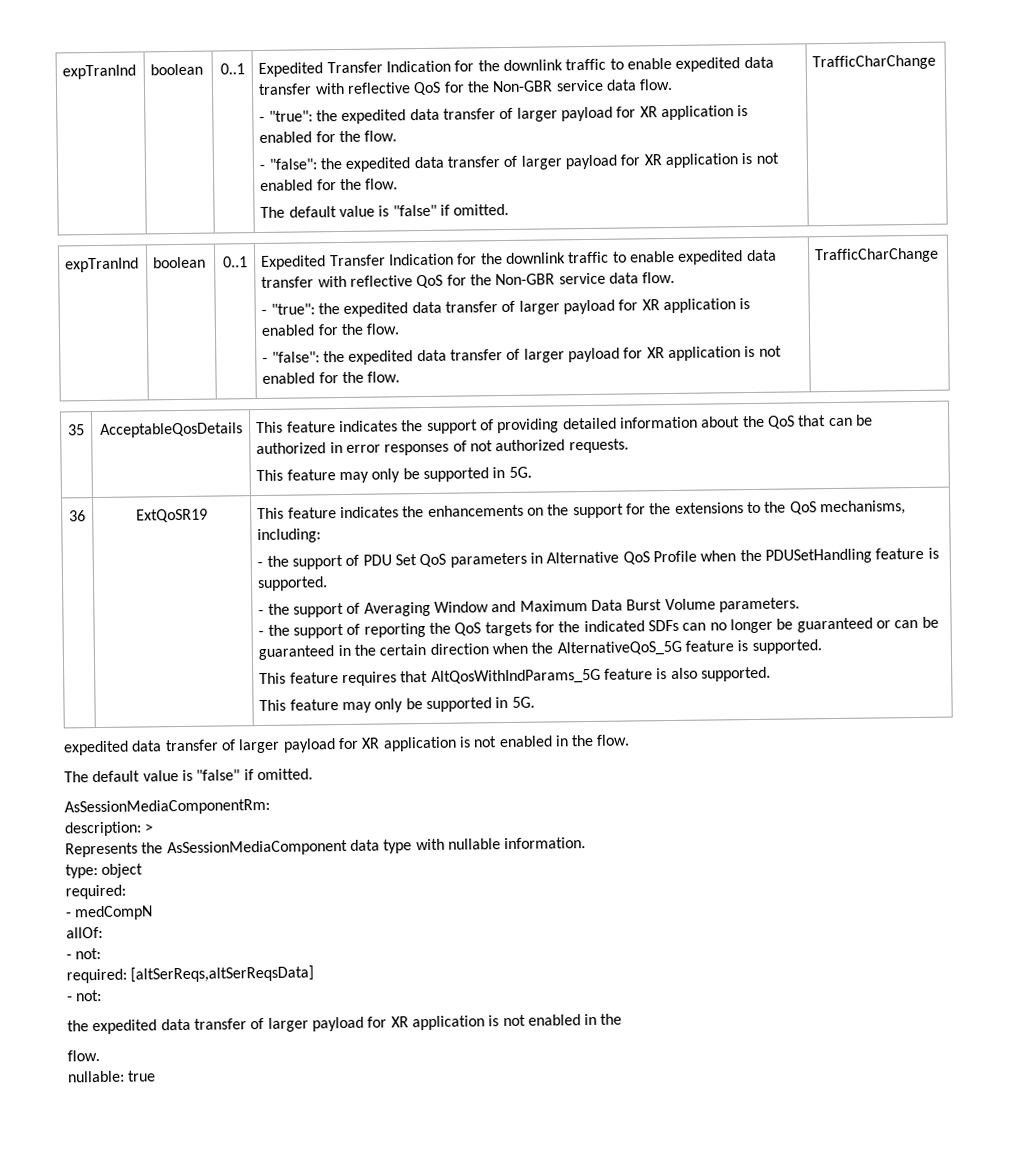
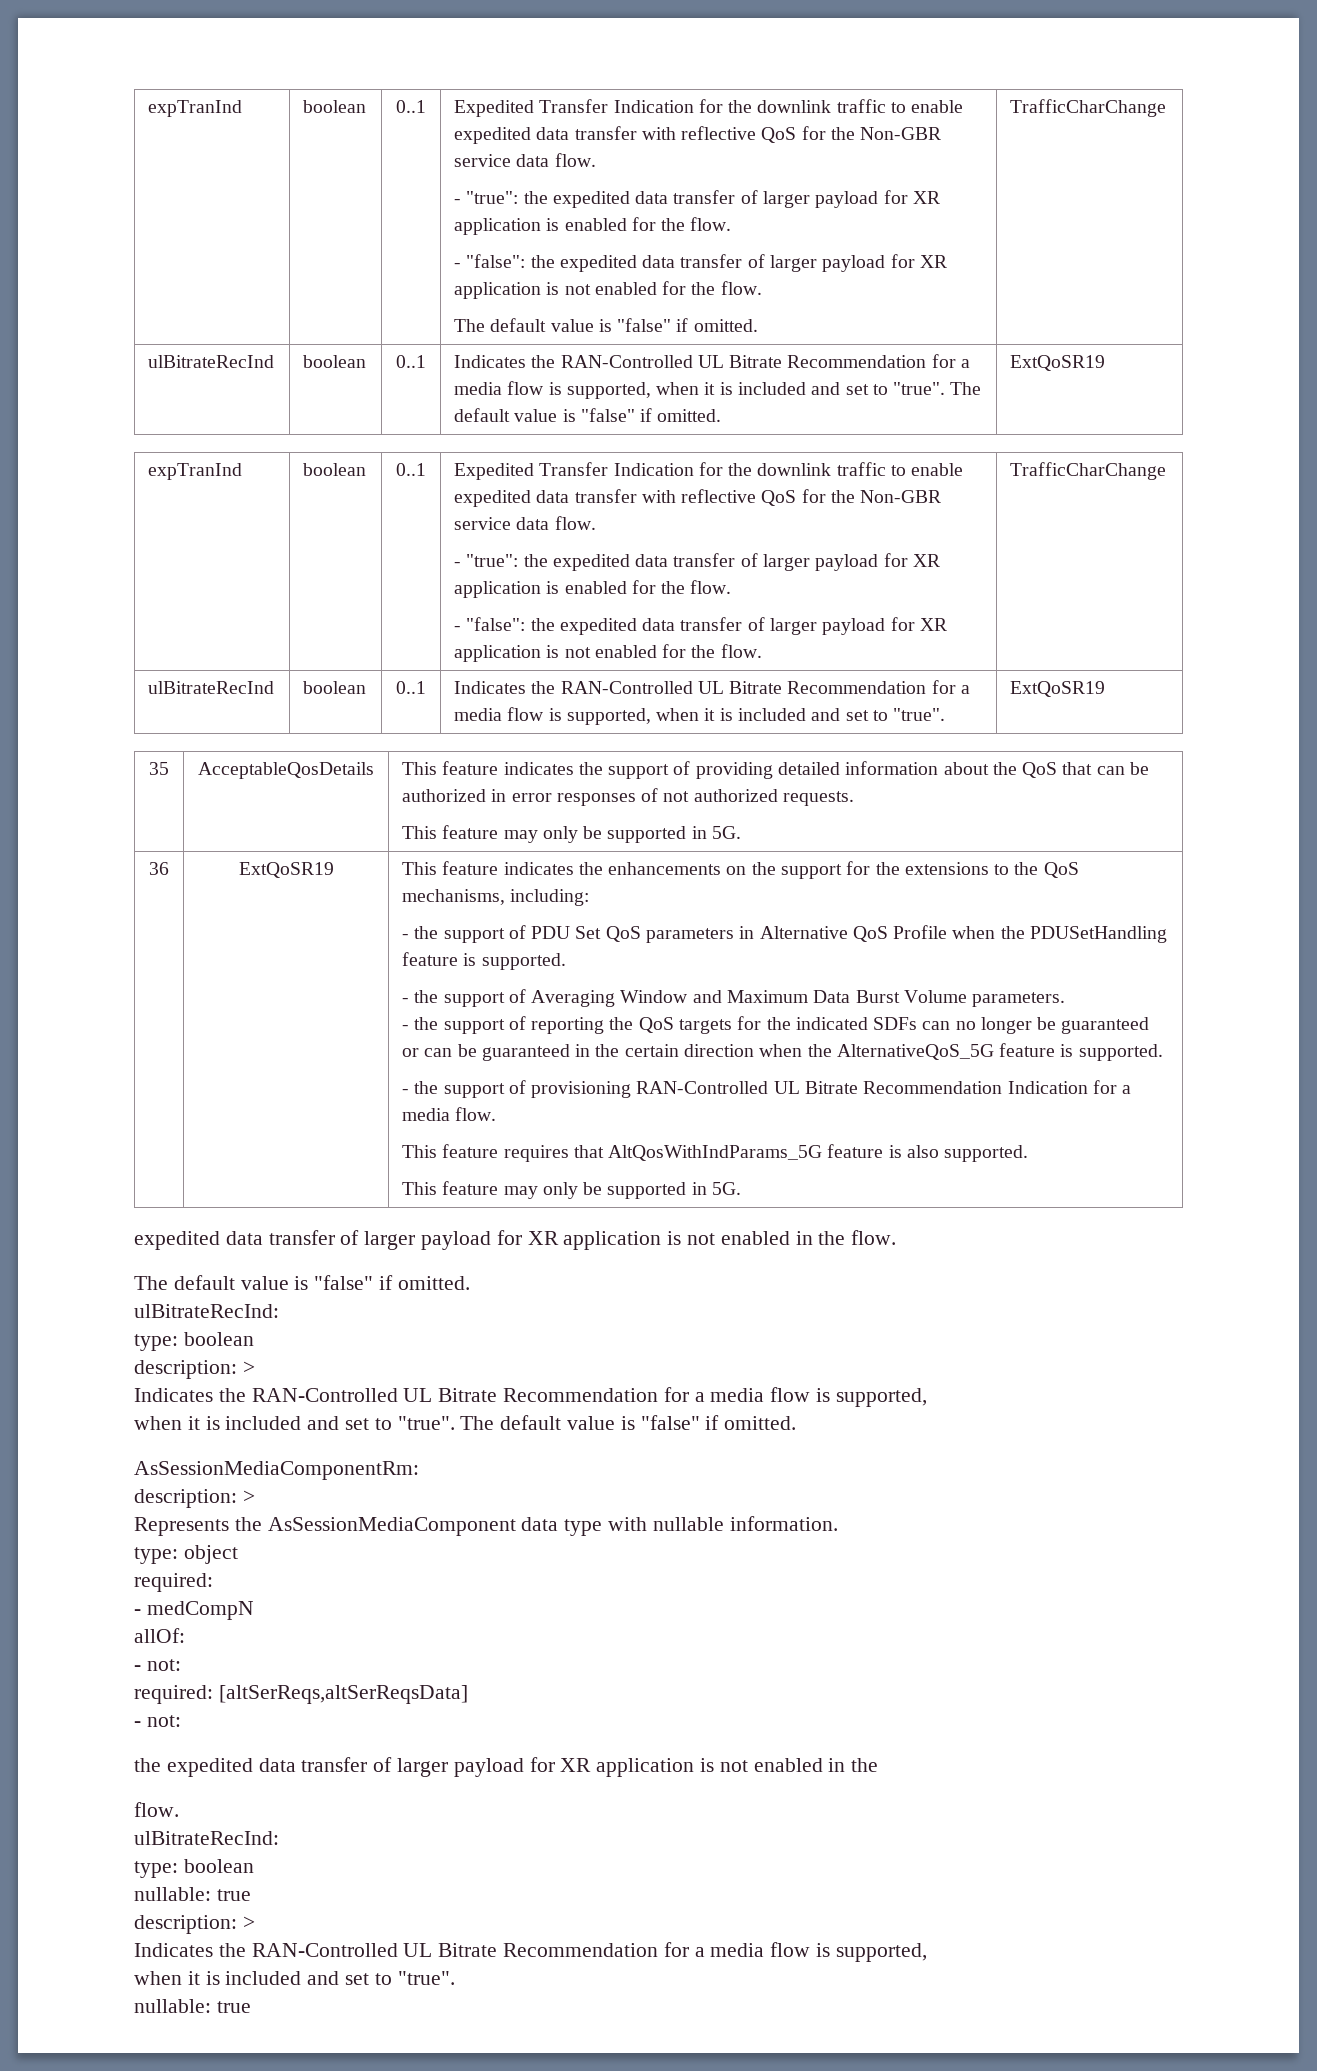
(937, 62) none -> [148,355,275,368] [303,355,367,368] [396,355,426,368] [454,354,970,368] [454,381,982,399] [454,408,722,422] [1010,355,1106,371] // ulBitrateRecInd | boolean | 0..1 | Indicates the RAN-Controlled UL Bitrate Recommendation for a media flow is supported, when it is included and set to "true". The default value is "false" if omitted. | ExtQoSR19
(940, 255) none -> [148,681,275,694] [303,681,367,694] [396,681,426,694] [454,680,970,694] [454,707,946,725] [1010,681,1106,697] // ulBitrateRecInd | boolean | 0..1 | Indicates the RAN-Controlled UL Bitrate Recommendation for a media flow is supported, when it is included and set to "true". | ExtQoSR19
(822, 647) none -> [402,1080,1132,1098] [402,1107,497,1121] // - the support of provisioning RAN-Controlled UL Bitrate Recommendation Indication for a media flow.
(313, 774) none -> [134,1304,279,1318] [134,1332,254,1351] [134,1360,255,1379] [134,1387,927,1407] [134,1415,797,1430] // ulBitrateRecInd: // type: boolean // description: > // Indicates the RAN-Controlled UL Bitrate Recommendation for a media flow is supported, // when it is included and set to "true". The default value is "false" if omitted.
[67,1070,157,1083] // nullable: true -> [134,1831,279,1845] [134,1859,254,1878] [134,1887,251,1901] [134,1915,255,1934] [134,1942,927,1962] [134,1971,455,1985] [134,1999,251,2013] // ulBitrateRecInd: // type: boolean // nullable: true // description: > // Indicates the RAN-Controlled UL Bitrate Recommendation for a media flow is supported, // when it is included and set to "true". // nullable: true

